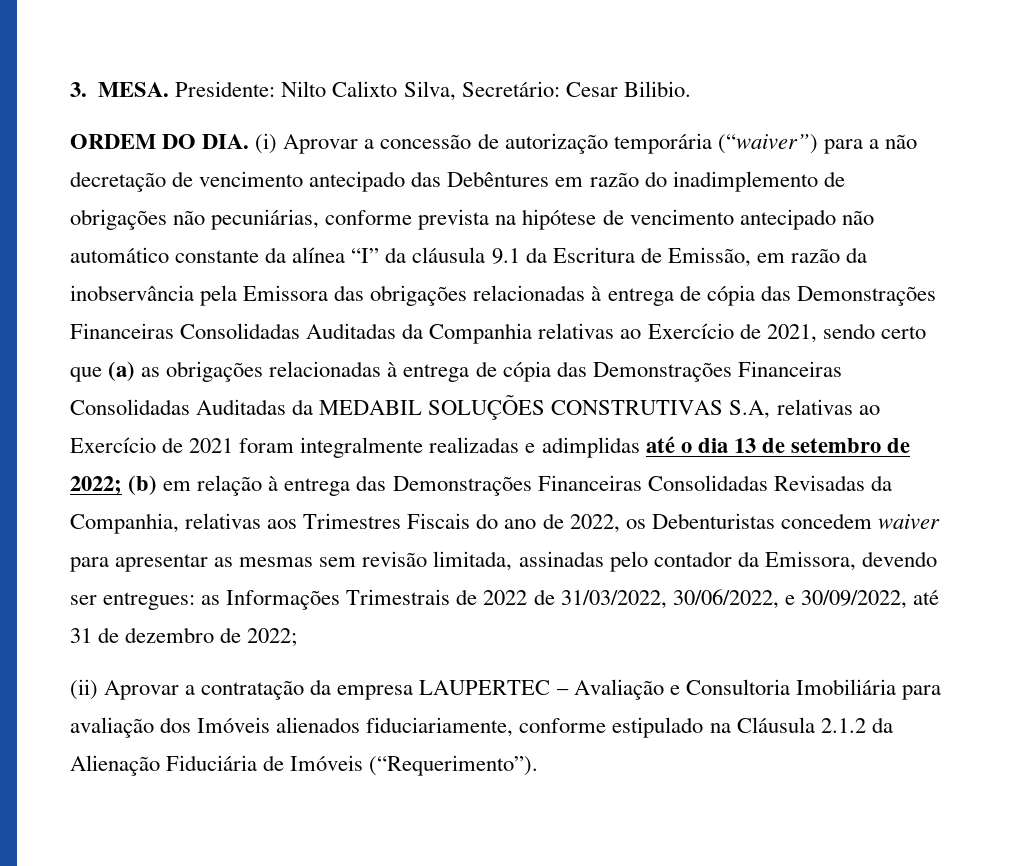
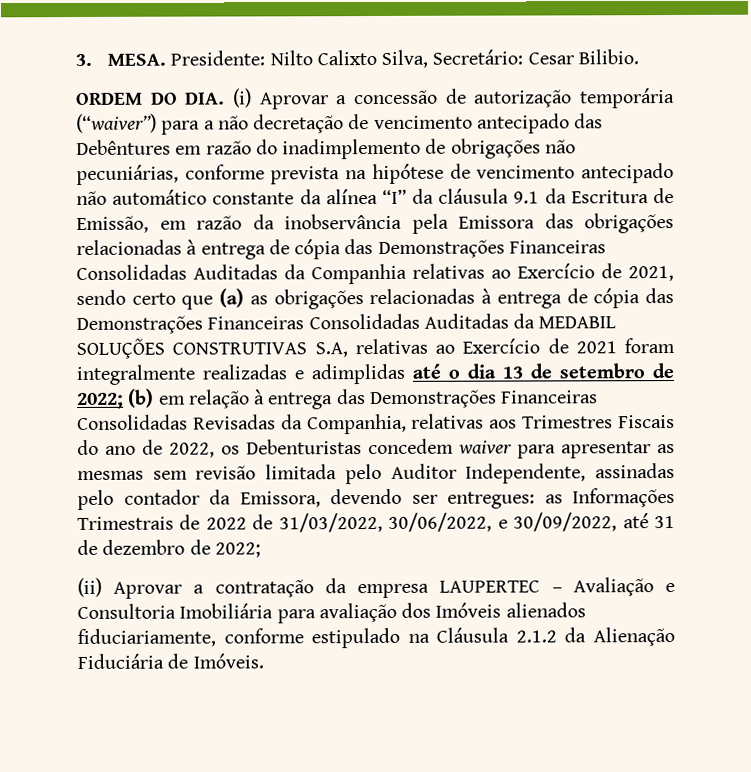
[433,551,513,571] limitada, -> [265,463,587,485] limitada pelo Auditor Independente,
[290,755,539,776] Imóveis (“Requerimento”). -> [192,653,264,669] Imóveis.

